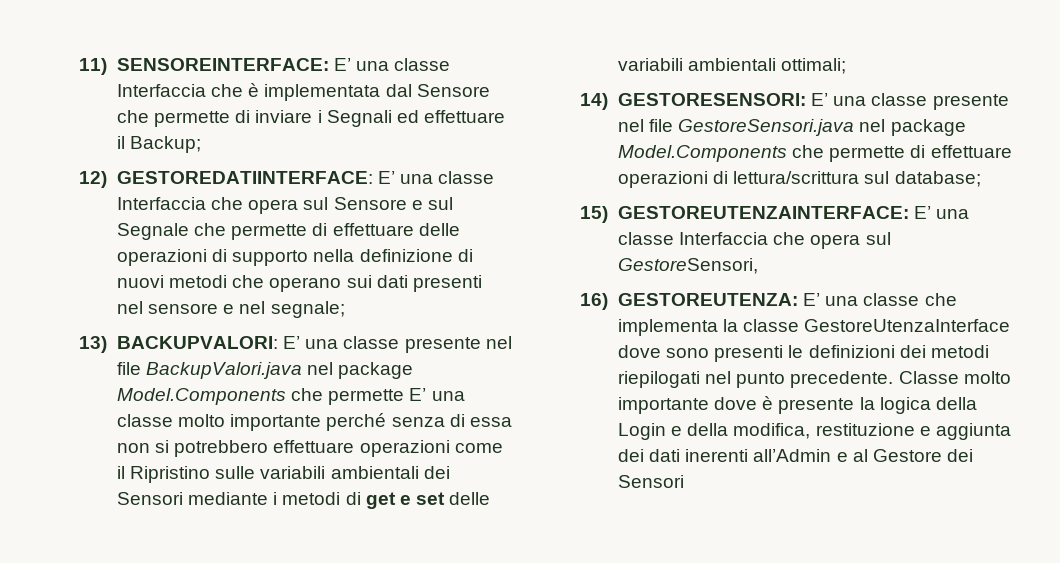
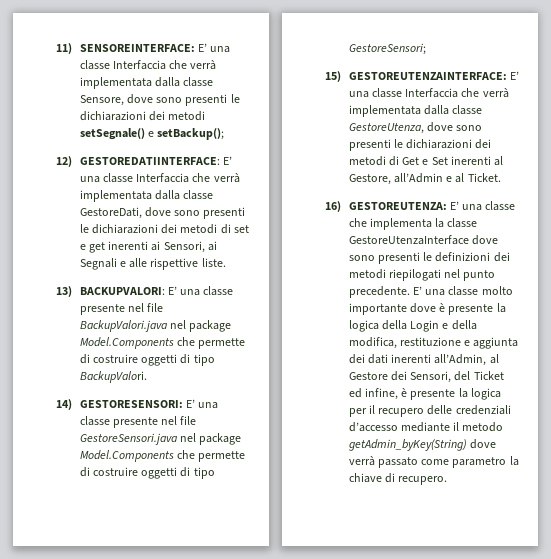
[248,83,490,101] [116,110,505,127] [116,136,202,153] è implementata dal Sensore che permette di inviare i Segnali ed effettuare il Backup; -> [190,60,217,70] [79,77,214,89] [79,94,240,106] [79,111,206,121] [79,128,225,140] verrà implementata dalla classe Sensore, dove sono presenti le dichiarazioni dei metodi setSegnale() e setBackup();
[248,197,453,214] [116,223,460,240] [116,249,473,266] [116,275,482,292] [116,301,345,318] opera sul Sensore e sul Segnale che permette di effettuare delle operazioni di supporto nella definizione di nuovi metodi che operano sui dati presenti nel sensore e nel segnale; -> [213,173,240,183] [79,190,214,202] [79,207,246,219] [79,224,249,234] [79,241,217,253] [79,258,226,270] verrà implementata dalla classe GestoreDati, dove sono presenti le dichiarazioni dei metodi di set e get inerenti ai Sensori, ai Segnali e alle rispettive liste.
[409,388,465,401] [116,413,512,431] [116,440,503,457] [116,466,450,483] [116,492,491,509] [617,58,847,74] E’ una classe molto importante perché senza di essa non si potrebbero effettuare operazioni come il Ripristino sulle variabili ambientali dei Sensori mediante i metodi di get e set delle variabili ambientali ottimali; -> [79,354,215,366] [79,371,147,383] di costruire oggetti di tipo BackupValori.
[930,145,1012,158] [617,171,981,188] effettuare operazioni di lettura/scrittura sul database; -> [92,467,215,479] [348,43,426,55] costruire oggetti di tipo GestoreSensori;
[810,232,891,249] [617,258,758,274] opera sul GestoreSensori, -> [482,88,509,98] [348,105,483,117] [348,122,483,134] [348,139,492,151] [348,156,503,166] [348,173,501,185] verrà implementata dalla classe GestoreUtenza, dove sono presenti le dichiarazioni dei metodi di Get e Set inerenti al Gestore, all’Admin e al Ticket.
[898,371,959,384] Classe -> [412,286,479,296] E’ una classe
[753,449,848,462] all’Admin e -> [434,354,487,366] all’Admin,
[617,475,684,488] Sensori -> [410,371,504,383] [348,388,501,400] [348,405,511,417] [348,422,504,432] [348,439,496,451] [348,456,519,468] [348,473,448,485] Sensori, del Ticket ed infine, è presente la logica per il recupero delle credenziali d’accesso mediante il metodo getAdmin_byKey(String) dove verrà passato come parametro la chiave di recupero.

